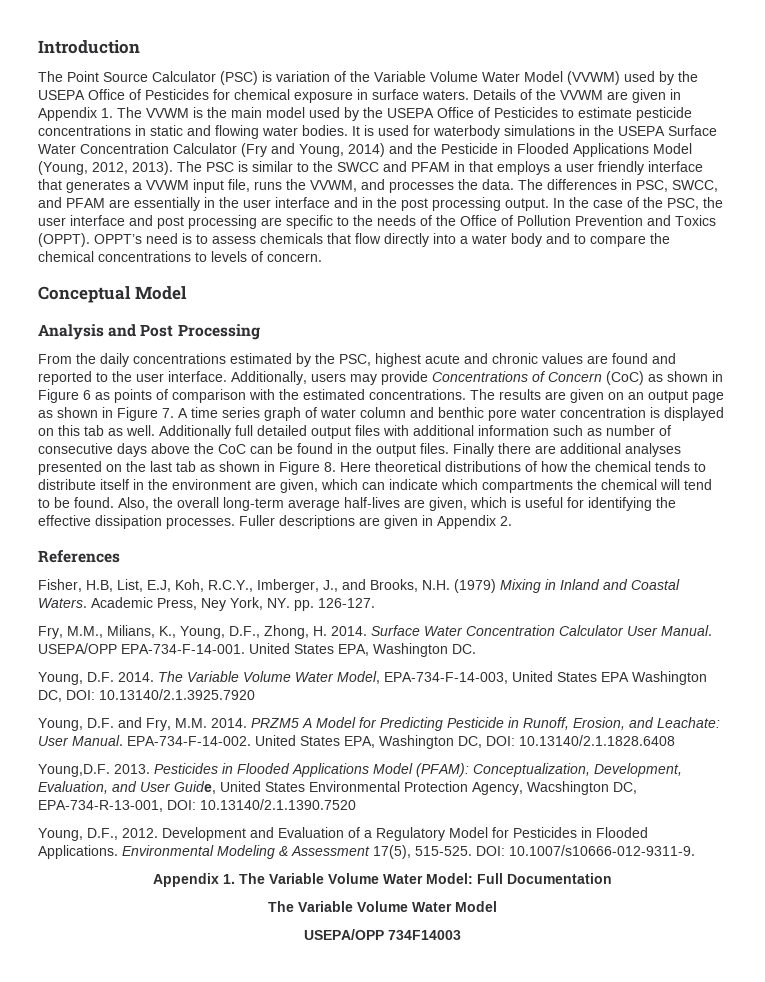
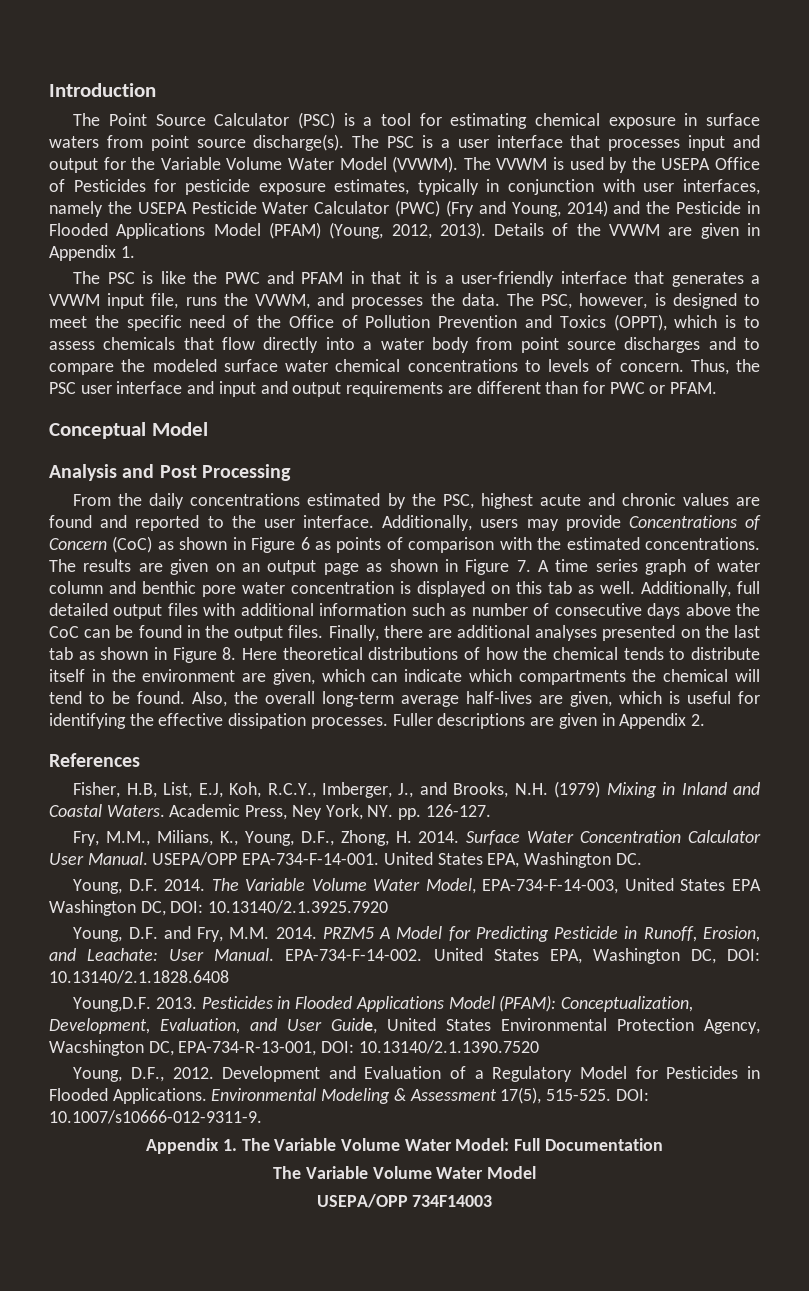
[276,71,346,82] variation of -> [363,113,760,129] [49,134,760,151] [49,157,126,173] a tool for estimating chemical exposure in surface waters from point source discharge(s). The PSC is a user interface that processes input and output for
[567,71,620,85] (VVWM) -> [392,156,565,173] (VVWM). The VVWM is
[234,89,681,103] [38,107,692,121] [38,125,717,139] [38,143,237,154] chemical exposure in surface waters. Details of the VVWM are given in Appendix 1. The VVWM is the main model used by the USEPA Office of Pesticides to estimate pesticide concentrations in static and flowing water bodies. It is used for waterbody simulations in the USEPA Surface Water Concentration Calculator -> [184,179,760,195] [49,200,441,217] pesticide exposure estimates, typically in conjunction with user interfaces, namely the USEPA Pesticide Water Calculator (PWC)
(692, 148) none -> [268,222,321,239] (PFAM)
[177,161,644,175] The PSC is similar to the SWCC and PFAM in that employs a user friendly -> [494,223,760,239] [49,245,135,261] [73,271,555,287] Details of the VVWM are given in Appendix 1. // The PSC is like the PWC and PFAM in that it is a user-friendly
[547,179,718,192] [38,197,723,211] [38,215,416,229] differences in PSC, SWCC, and PFAM are essentially in the user interface and in the post processing output. In the case of the PSC, the user interface and post processing are specific to the needs -> [541,293,761,309] [49,315,226,331] PSC, however, is designed to meet the specific need
[38,233,178,247] (OPPT). OPPT’s need -> [613,314,718,331] (OPPT), which
(542, 240) none -> [476,337,701,353] from point source discharges
(670, 238) none -> [152,359,328,372] modeled surface water
(322, 257) none -> [690,359,760,375] [49,381,718,397] Thus, the PSC user interface and input and output requirements are different than for PWC or PFAM.
[159,425,231,439] Additionally -> [641,581,731,597] Additionally,
[453,443,494,457] Finally -> [328,625,379,641] Finally,

